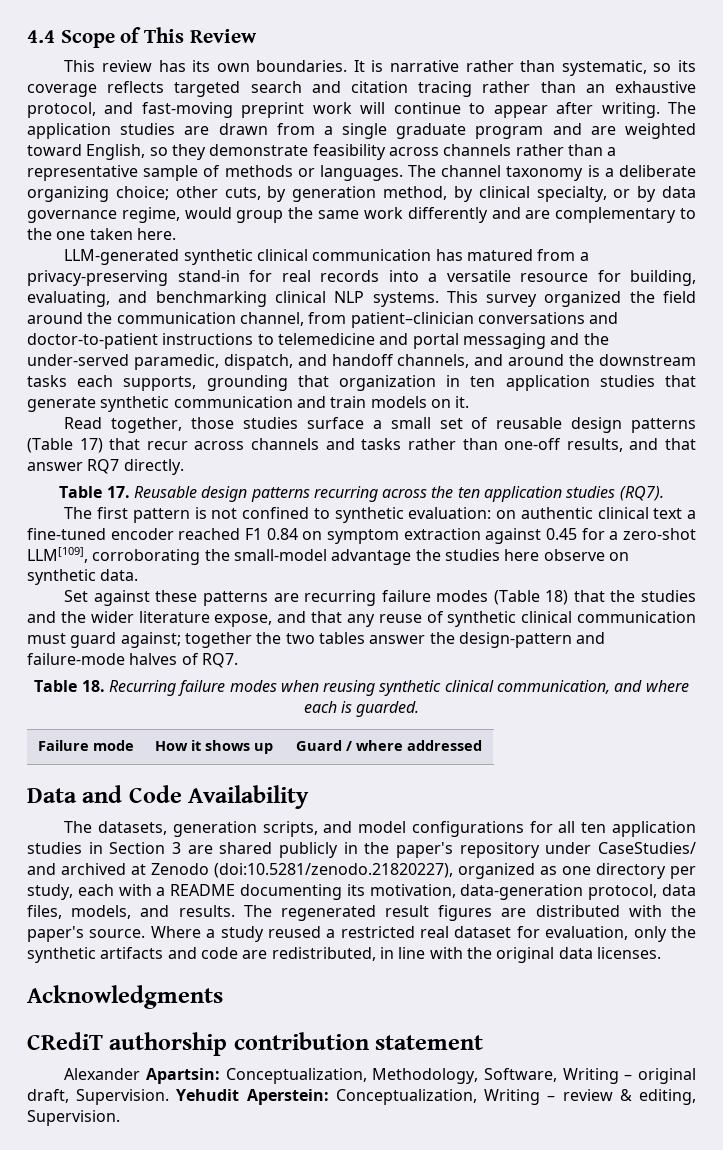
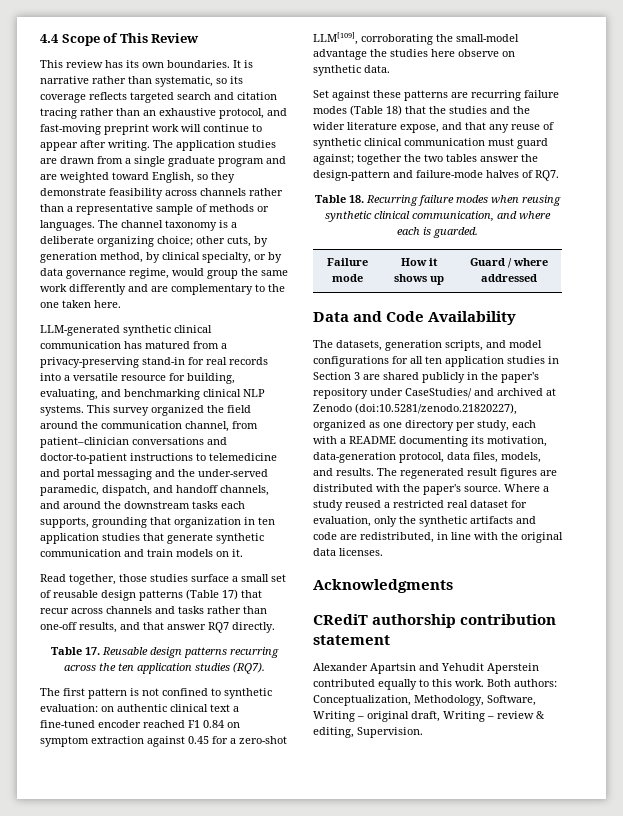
[146,1068,221,1084] Apartsin: -> [370,663,539,674] [313,679,557,690] Apartsin and Yehudit Aperstein contributed equally to this work. Both authors:
[76,1089,477,1105] Supervision. Yehudit Aperstein: Conceptualization, -> (440, 716) none

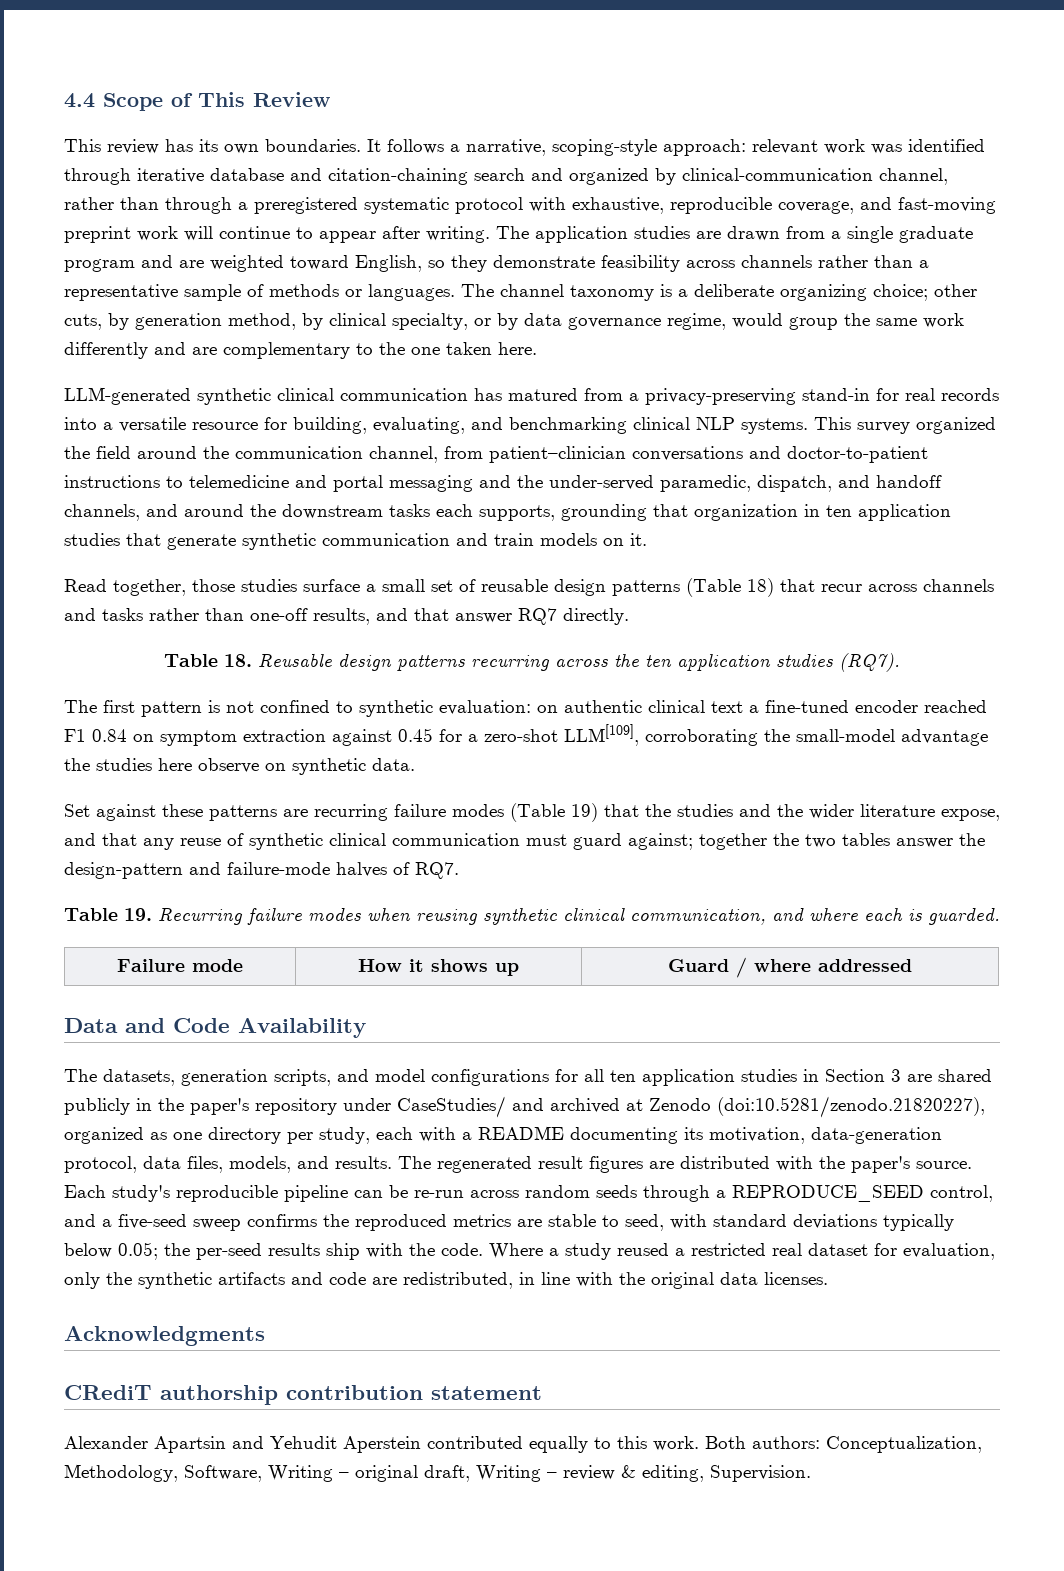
[244,60,253,68] [40,76,243,87] [40,92,277,103] [40,108,264,119] is narrative rather than systematic, so its coverage reflects targeted search and citation tracing rather than an exhaustive protocol, -> [387,139,985,156] [64,168,948,185] [64,197,854,214] follows a narrative, scoping-style approach: relevant work was identified through iterative database and citation-chaining search and organized by clinical-communication channel, rather than through a preregistered systematic protocol with exhaustive, reproducible coverage,
[222,589,238,600] 17) -> [747,578,774,597] 18)
[85,647,100,655] 17. -> [224,654,252,667] 18.
[386,105,402,116] 18) -> [571,803,598,822] 19)
[349,195,364,203] 18. -> [124,908,152,921] 19.
(501, 489) none -> [64,1185,993,1202] [64,1214,954,1231] [64,1242,483,1260] Each study's reproducible pipeline can be re-run across random seeds through a REPRODUCE_SEED control, and a five-seed sweep confirms the reproduced metrics are stable to seed, with standard deviations typically below 0.05; the per-seed results ship with the code.

